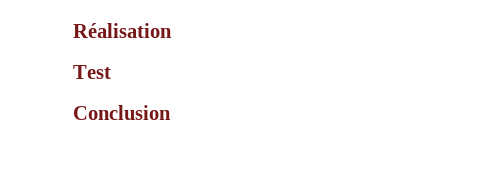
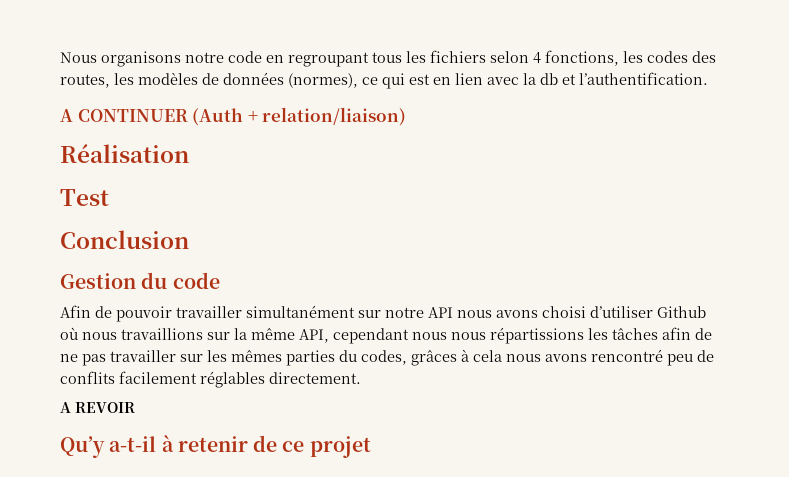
[73,23,172,38] [73,65,111,79] [73,105,171,120] Réalisation // Test // Conclusion -> [60,50,716,67] [60,72,708,89] [60,107,407,126] [60,144,189,163] [60,189,109,206] [60,230,189,249] [60,272,220,289] [60,305,706,322] [60,327,712,344] [60,349,714,366] [60,371,361,388] [60,402,135,413] [60,435,371,458] Nous organisons notre code en regroupant tous les fichiers selon 4 fonctions, les codes des routes, les modèles de données (normes), ce qui est en lien avec la db et l’authentification. // A CONTINUER (Auth + relation/liaison) // Réalisation // Test // Conclusion // Gestion du code // Afin de pouvoir travailler simultanément sur notre API nous avons choisi d’utiliser Github où nous travaillions sur la même API, cependant nous nous répartissions les tâches afin de ne pas travailler sur les mêmes parties du codes, grâces à cela nous avons rencontré peu de conflits facilement réglables directement. // A REVOIR // Qu’y a-t-il à retenir de ce projet

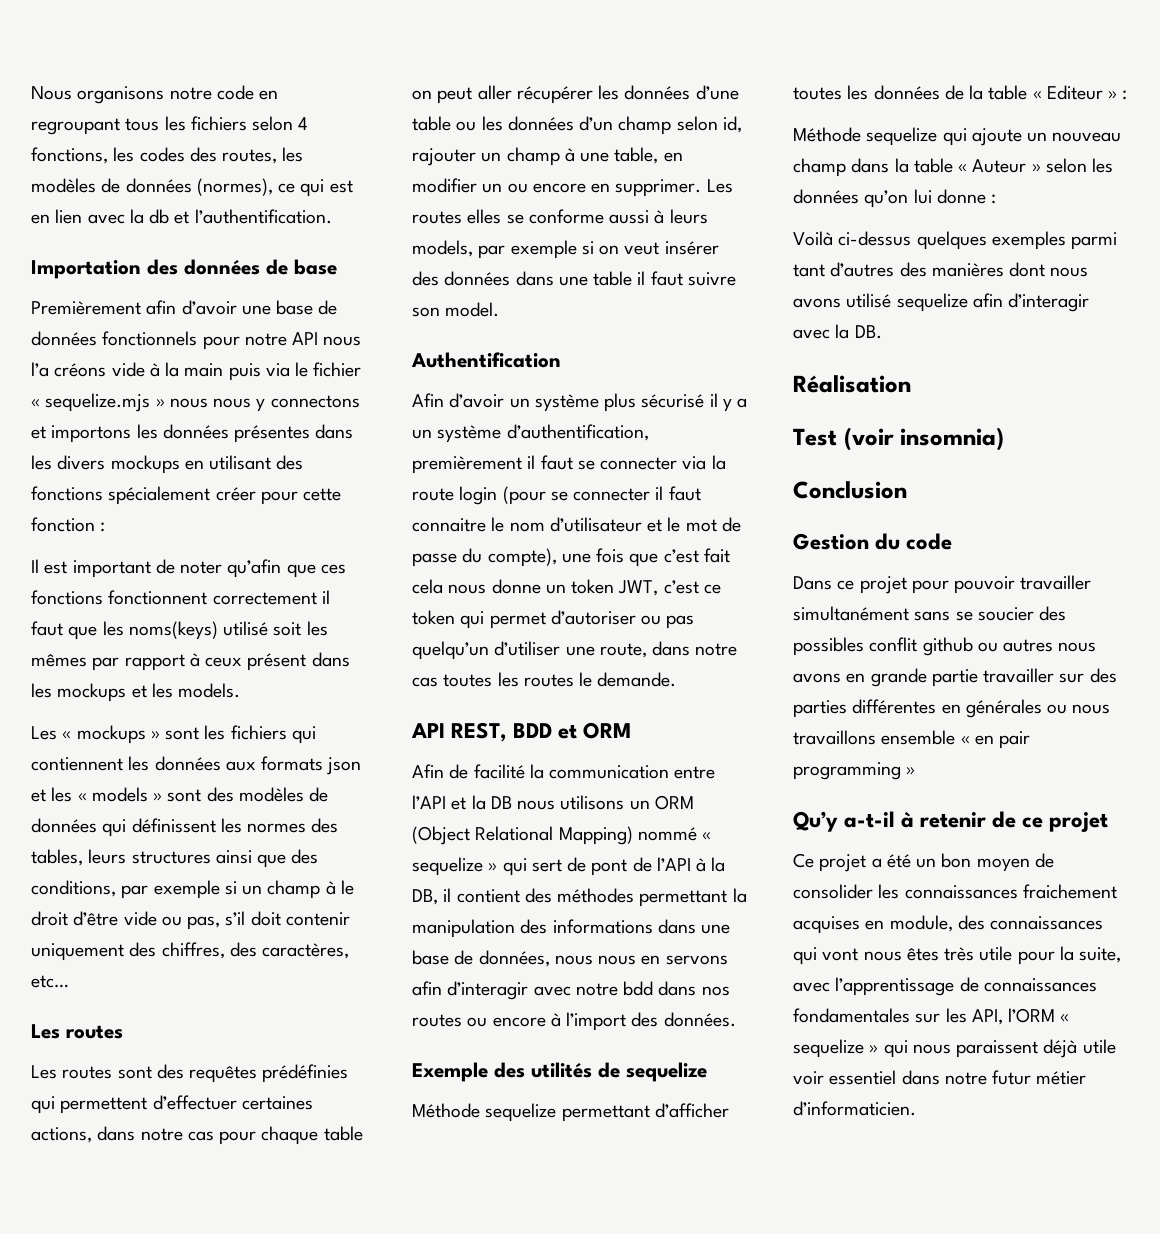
[60,107,407,126] A CONTINUER (Auth + relation/liaison) -> [31,259,337,279] [31,300,338,315] [31,331,362,350] [31,362,362,381] [31,393,360,412] [31,424,354,443] [31,455,304,474] [31,486,342,505] [31,517,106,532] [31,559,346,578] [31,590,330,605] [31,621,328,640] [31,652,350,671] [31,683,241,702] [31,725,316,744] [31,756,362,775] [31,787,329,802] [31,818,339,837] [31,849,319,868] [31,880,354,899] [31,911,350,930] [31,942,350,961] [31,975,69,988] [31,1024,123,1039] [31,1064,349,1083] [31,1095,313,1114] [31,1126,363,1145] [412,85,739,104] [412,116,742,135] [412,147,683,166] [412,178,733,197] [412,209,708,224] [412,240,719,259] [412,271,736,286] [412,302,500,317] [411,352,561,368] [412,393,748,412] [412,424,649,443] [412,455,726,474] [412,486,701,505] [412,517,741,532] [412,548,730,567] [412,579,721,596] [412,610,695,629] [412,641,738,660] [412,672,677,687] [411,722,632,742] [412,764,716,779] [412,795,694,810] [412,826,712,845] [412,857,726,876] [412,888,747,907] [412,919,731,938] [412,950,728,967] [412,981,730,1000] [412,1012,736,1031] [412,1062,707,1082] [412,1103,729,1122] [793,85,1128,100] [793,127,1122,146] [793,158,1114,177] [793,189,997,208] [793,231,1118,250] [793,262,1089,277] [793,293,1090,312] [793,324,882,339] Importation des données de base // Premièrement afin d’avoir une base de données fonctionnels pour notre API nous l’a créons vide à la main puis via le fichier « sequelize.mjs » nous nous y connectons et importons les données présentes dans les divers mockups en utilisant des fonctions spécialement créer pour cette fonction : // Il est important de noter qu’afin que ces fonctions fonctionnent correctement il faut que les noms(keys) utilisé soit les mêmes par rapport à ceux présent dans les mockups et les models. // Les « mockups » sont les fichiers qui contiennent les données aux formats json et les « models » sont des modèles de données qui définissent les normes des tables, leurs structures ainsi que des conditions, par exemple si un champ à le droit d’être vide ou pas, s’il doit contenir uniquement des chiffres, des caractères, etc… // Les routes // Les routes sont des requêtes prédéfinies qui permettent d’effectuer certaines actions, dans notre cas pour chaque table on peut aller récupérer les données d’une table ou les données d’un champ selon id, rajouter un champ à une table, en modifier un ou encore en supprimer. Les routes elles se conforme aussi à leurs models, par exemple si on veut insérer des données dans une table il faut suivre son model. // Authentification // Afin d’avoir un système plus sécurisé il y a un système d’authentification, premièrement il faut se connecter via la route login (pour se connecter il faut connaitre le nom d’utilisateur et le mot de passe du compte), une fois que c’est fait cela nous donne un token JWT, c’est ce token qui permet d’autoriser ou pas quelqu’un d’utiliser une route, dans notre cas toutes les routes le demande. // API REST, BDD et ORM // Afin de facilité la communication entre l’API et la DB nous utilisons un ORM (Object Relational Mapping) nommé « sequelize » qui sert de pont de l’API à la DB, il contient des méthodes permettant la manipulation des informations dans une base de données, nous nous en servons afin d’interagir avec notre bdd dans nos routes ou encore à l’import des données. // Exemple des utilités de sequelize // Méthode sequelize permettant d’afficher toutes les données de la table « Editeur » : // Méthode sequelize qui ajoute un nouveau champ dans la table « Auteur » selon les données qu’on lui donne : // Voilà ci-dessus quelques exemples parmi tant d’autres des manières dont nous avons utilisé sequelize afin d’interagir avec la DB.
(109, 197) none -> [843,427,1005,451] (voir insomnia)
[60,305,706,322] [60,327,712,344] [60,349,714,366] [60,371,361,388] [60,402,135,413] Afin de pouvoir travailler simultanément sur notre API nous avons choisi d’utiliser Github où nous travaillions sur la même API, cependant nous nous répartissions les tâches afin de ne pas travailler sur les mêmes parties du codes, grâces à cela nous avons rencontré peu de conflits facilement réglables directement. // A REVOIR -> [793,575,1092,594] [793,606,1067,621] [793,637,1097,656] [793,668,1117,687] [793,699,1111,718] [793,730,1031,749] [793,762,916,780] Dans ce projet pour pouvoir travailler simultanément sans se soucier des possibles conflit github ou autres nous avons en grande partie travailler sur des parties différentes en générales ou nous travaillons ensemble « en pair programming »
(371, 447) none -> [793,853,1054,872] [793,884,1117,899] [793,915,1104,934] [793,946,1122,965] [793,977,1097,996] [793,1008,1070,1025] [793,1039,1116,1058] [793,1070,1087,1085] [793,1101,916,1116] // Ce projet a été un bon moyen de consolider les connaissances fraichement acquises en module, des connaissances qui vont nous êtes très utile pour la suite, avec l’apprentissage de connaissances fondamentales sur les API, l’ORM « sequelize » qui nous paraissent déjà utile voir essentiel dans notre futur métier d’informaticien.

